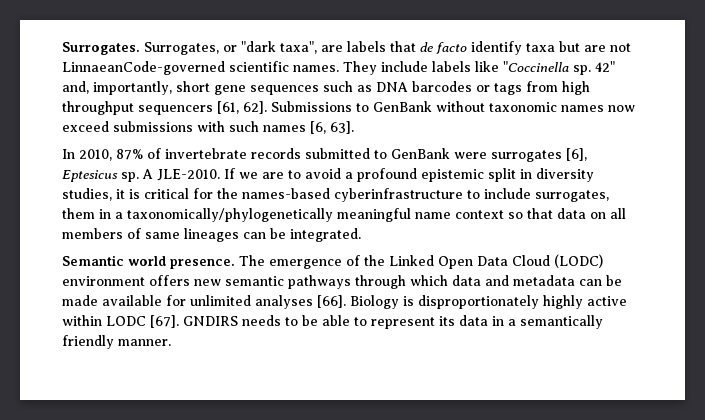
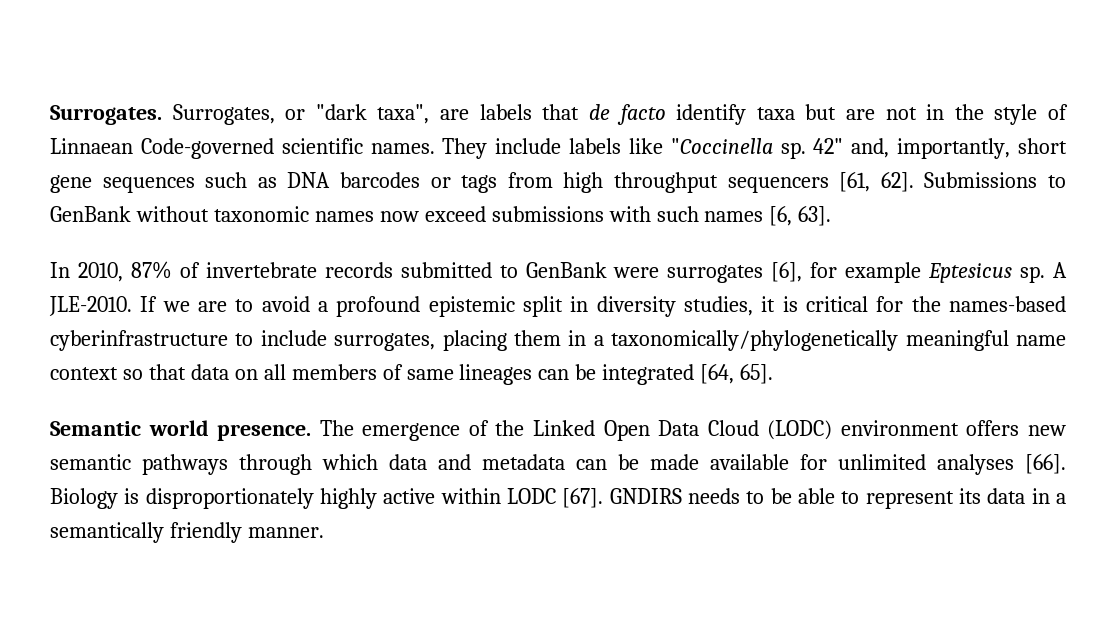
[62,61,225,75] LinnaeanCode-governed -> [926,104,1068,125] [50,138,274,159] in the style of Linnaean Code-governed
(587, 154) none -> [810,262,922,283] for example
(609, 196) none -> [442,330,507,351] placing
[290,228,361,242] integrated. -> [602,364,774,385] integrated [64, 65].

